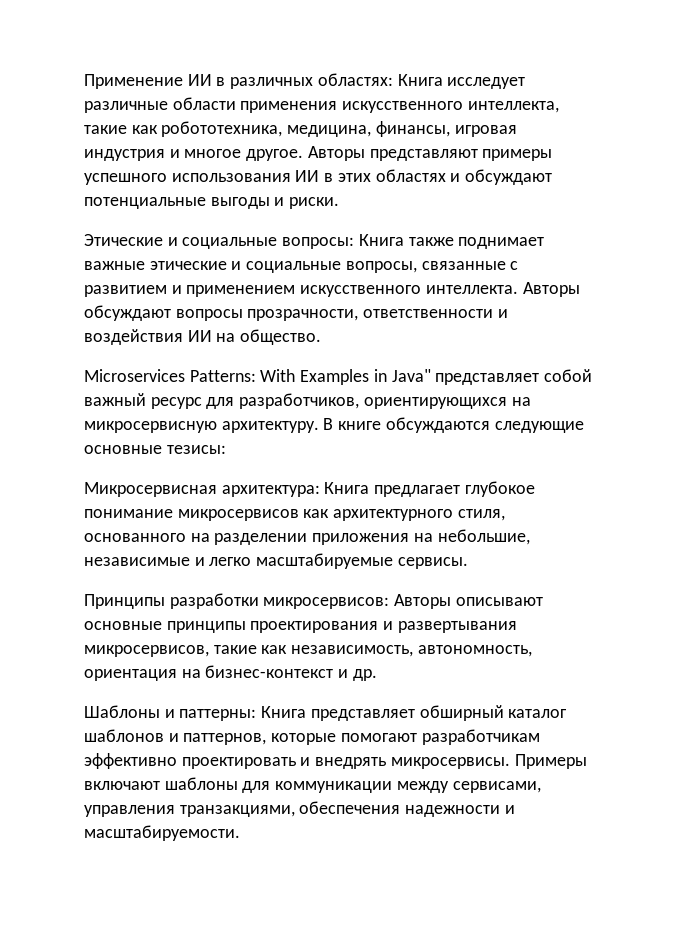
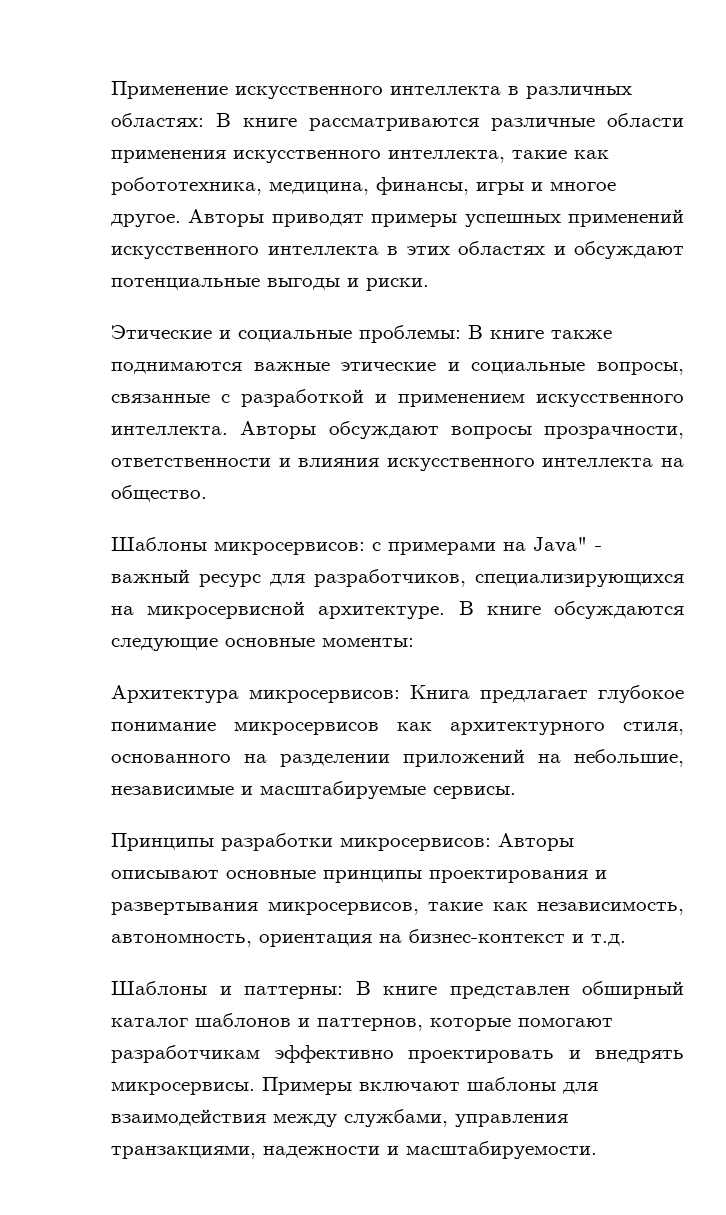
[187,74,212,86] ИИ -> [235,86,501,99] искусственного интеллекта
[397,74,526,89] Книга исследует -> [216,113,479,131] В книге рассматриваются
[454,125,517,137] [84,149,165,161] игровая индустрия -> [476,182,524,195] игры
[369,149,553,161] [84,170,320,185] представляют примеры успешного использования ИИ -> [271,209,684,227] [111,246,379,259] приводят примеры успешных применений искусственного интеллекта
[282,234,545,249] вопросы: Книга также поднимает -> [359,325,612,343] [111,362,242,374] проблемы: В книге также поднимаются
[84,285,167,297] развитием -> [241,389,364,407] разработкой
[84,329,212,345] воздействия ИИ -> [298,458,654,471] влияния искусственного интеллекта
[84,369,593,385] [84,393,531,409] [84,421,319,433] Microservices Patterns: With Examples in Java" представляет собой важный ресурс для разработчиков, ориентирующихся на микросервисную архитектуру. -> [111,537,602,555] [111,569,684,587] [111,601,446,619] Шаблоны микросервисов: с примерами на Java" - важный ресурс для разработчиков, специализирующихся на микросервисной архитектуре.
[166,445,226,454] [84,482,320,497] тезисы: // Микросервисная архитектура: -> [322,638,414,647] [111,685,400,703] моменты: // Архитектура микросервисов:
[312,533,410,545] приложения -> [403,749,525,767] приложений
[209,557,252,566] легко -> (253, 790) none
[352,669,377,681] др. -> [591,934,626,946] т.д.
[261,706,415,721] Книга представляет -> [355,981,570,999] В книге представлен
[275,781,541,793] коммуникации между сервисами, -> [111,1109,448,1127] взаимодействия между службами,
[299,801,401,814] обеспечения -> (256, 1152) none

